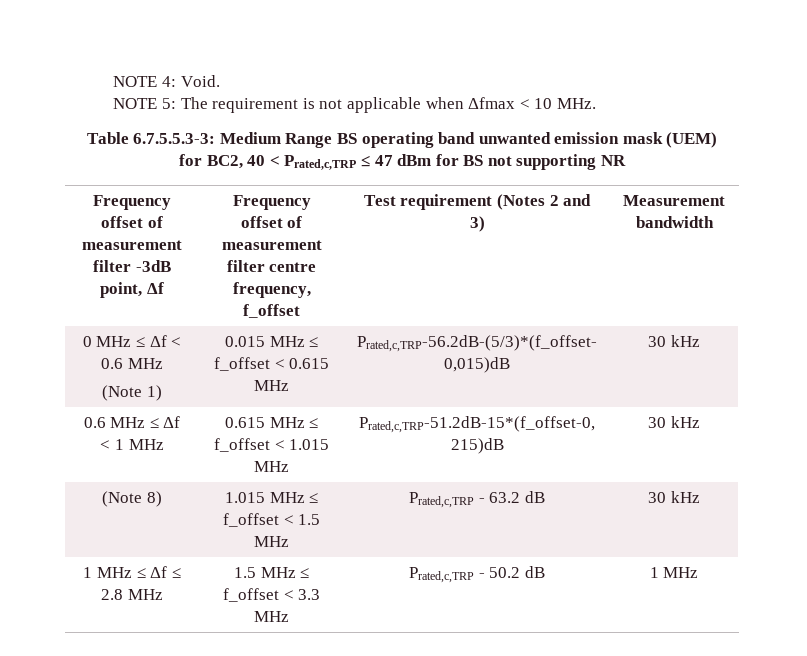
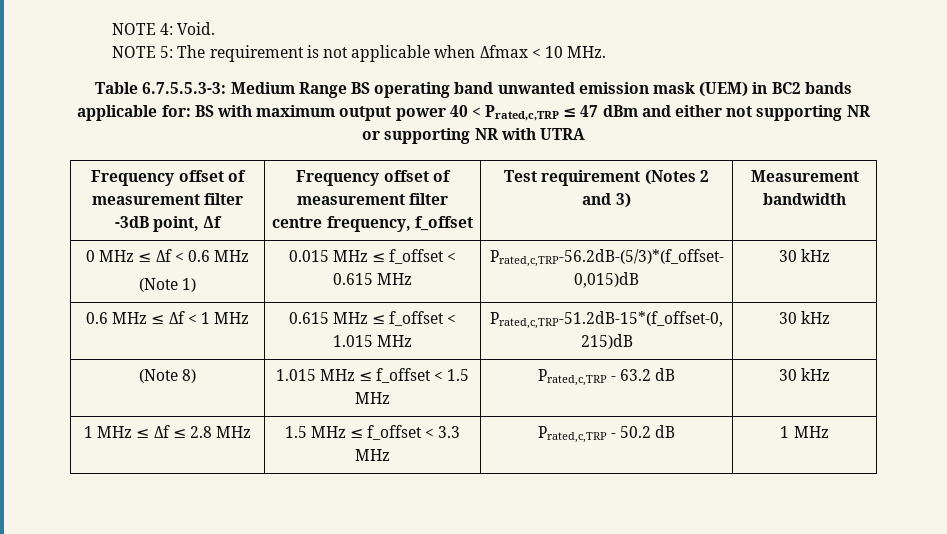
[178,154,243,169] // for BC2, -> [752,82,852,94] [77,105,446,121] in BC2 bands applicable for: BS with maximum output power
[435,154,484,166] for BS -> [641,105,723,117] and either
(627, 160) none -> [362,128,585,144] or supporting NR with UTRA

